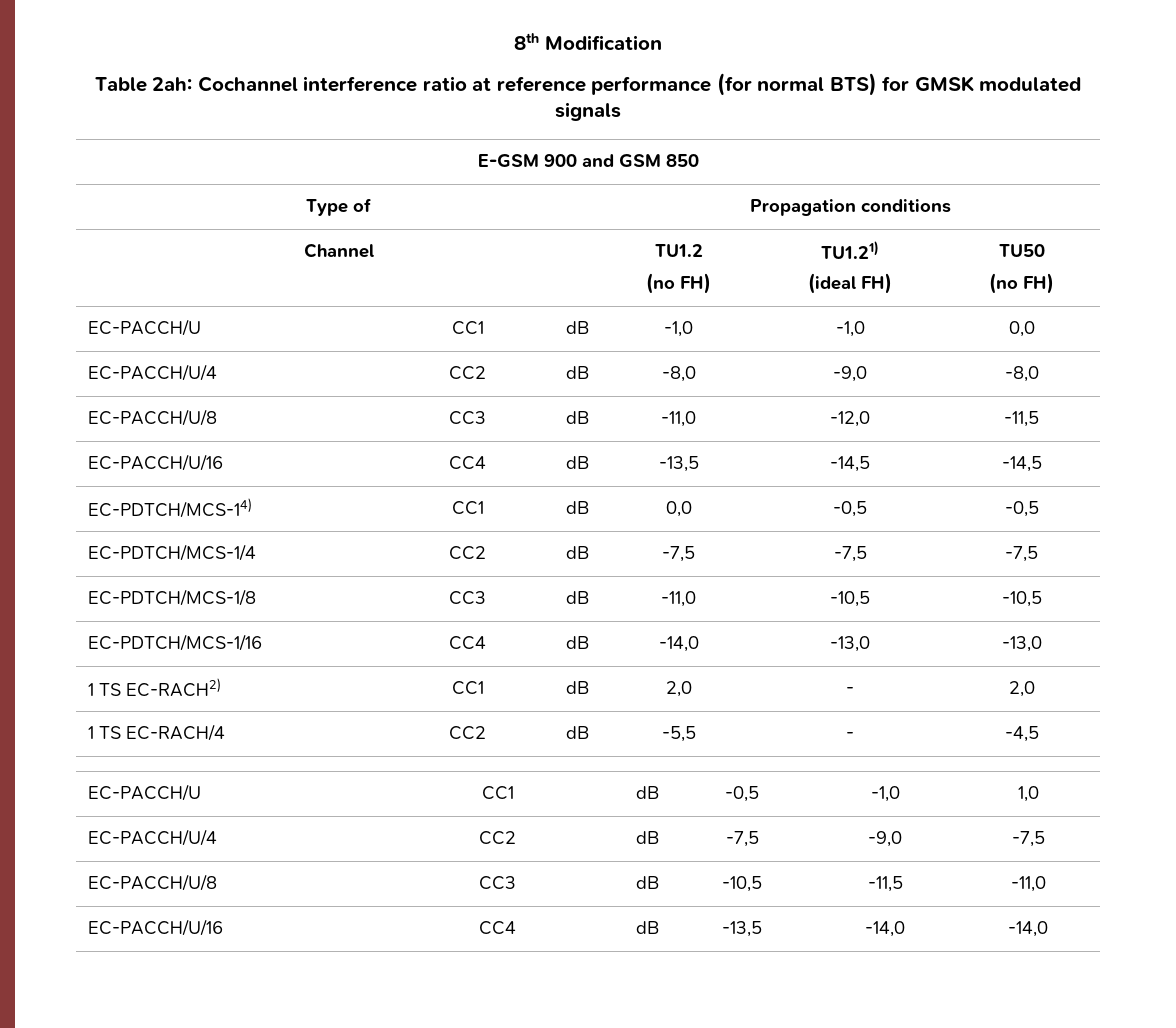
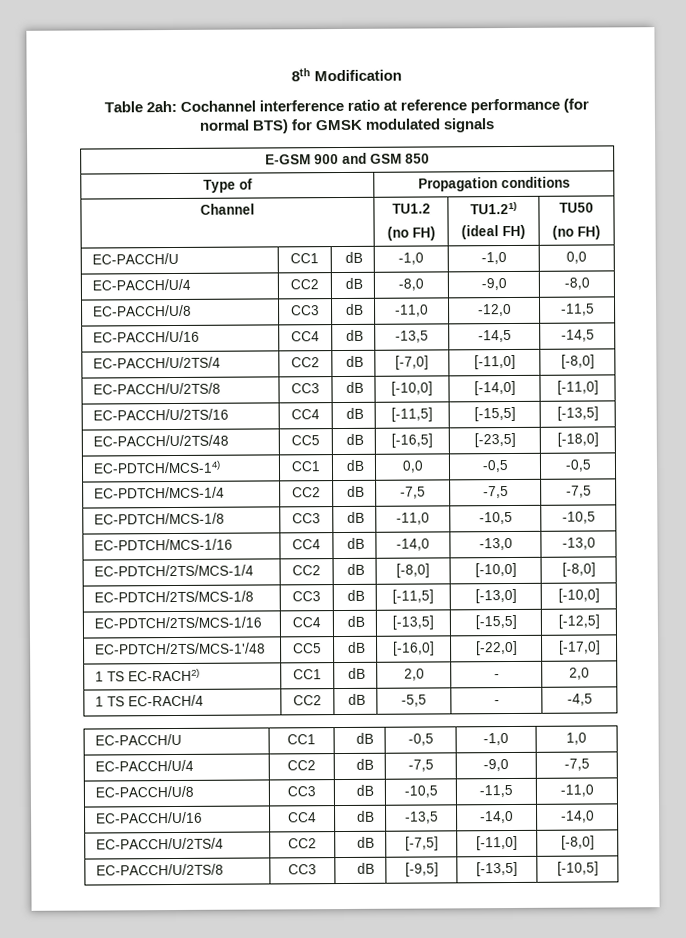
(1042, 464) none -> [92,356,221,369] [291,357,320,368] [346,355,365,367] [395,355,429,370] [473,354,516,370] [560,354,595,369] [92,382,221,395] [291,383,320,394] [346,381,365,393] [391,381,433,396] [473,380,516,396] [556,380,599,395] [92,408,229,421] [291,409,320,420] [346,407,365,419] [391,407,433,422] [473,406,516,422] [556,406,599,421] [92,434,229,447] [291,435,320,446] [346,433,365,445] [391,433,433,448] [473,432,516,448] [556,432,599,447] // EC-PACCH/U/2TS/4 | CC2 | dB | [-7,0] | [-11,0] | [-8,0] // EC-PACCH/U/2TS/8 | CC3 | dB | [-10,0] | [-14,0] | [-11,0] // EC-PACCH/U/2TS/16 | CC4 | dB | [-11,5] | [-15,5] | [-13,5] // EC-PACCH/U/2TS/48 | CC5 | dB | [-16,5] | [-23,5] | [-18,0]
(1042, 644) none -> [93,564,254,577] [292,565,321,576] [347,563,366,575] [396,563,430,578] [474,562,517,578] [561,562,596,577] [93,590,254,603] [292,591,321,602] [347,589,366,601] [392,589,434,604] [474,588,517,604] [557,588,600,603] [93,616,262,629] [292,617,321,628] [347,615,366,627] [392,615,434,630] [474,614,517,630] [557,614,600,629] [94,642,266,655] [293,643,322,654] [348,641,367,653] [393,641,435,656] [475,640,518,656] [558,640,601,655] // EC-PDTCH/2TS/MCS-1/4 | CC2 | dB | [-8,0] | [-10,0] | [-8,0] // EC-PDTCH/2TS/MCS-1/8 | CC3 | dB | [-11,5] | [-13,0] | [-10,0] // EC-PDTCH/2TS/MCS-1/16 | CC4 | dB | [-13,5] | [-15,5] | [-12,5] // EC-PDTCH/2TS/MCS-1'/48 | CC5 | dB | [-16,0] | [-22,0] | [-17,0]
(1048, 929) none -> [95,837,224,850] [288,838,317,849] [357,836,376,848] [404,836,439,851] [476,835,518,851] [560,835,595,850] [95,863,224,876] [288,864,317,875] [357,862,376,874] [404,862,439,877] [476,861,518,877] [556,861,599,876] // EC-PACCH/U/2TS/4 | CC2 | dB | [-7,5] | [-11,0] | [-8,0] // EC-PACCH/U/2TS/8 | CC3 | dB | [-9,5] | [-13,5] | [-10,5]

